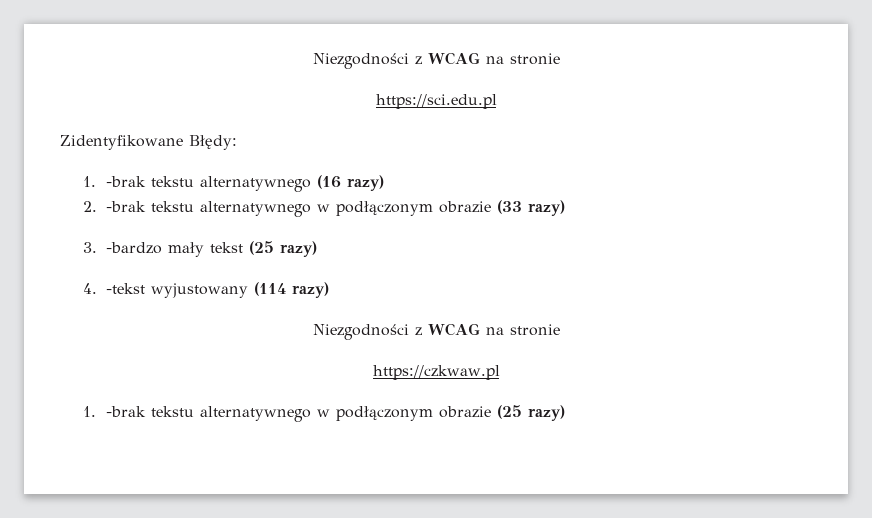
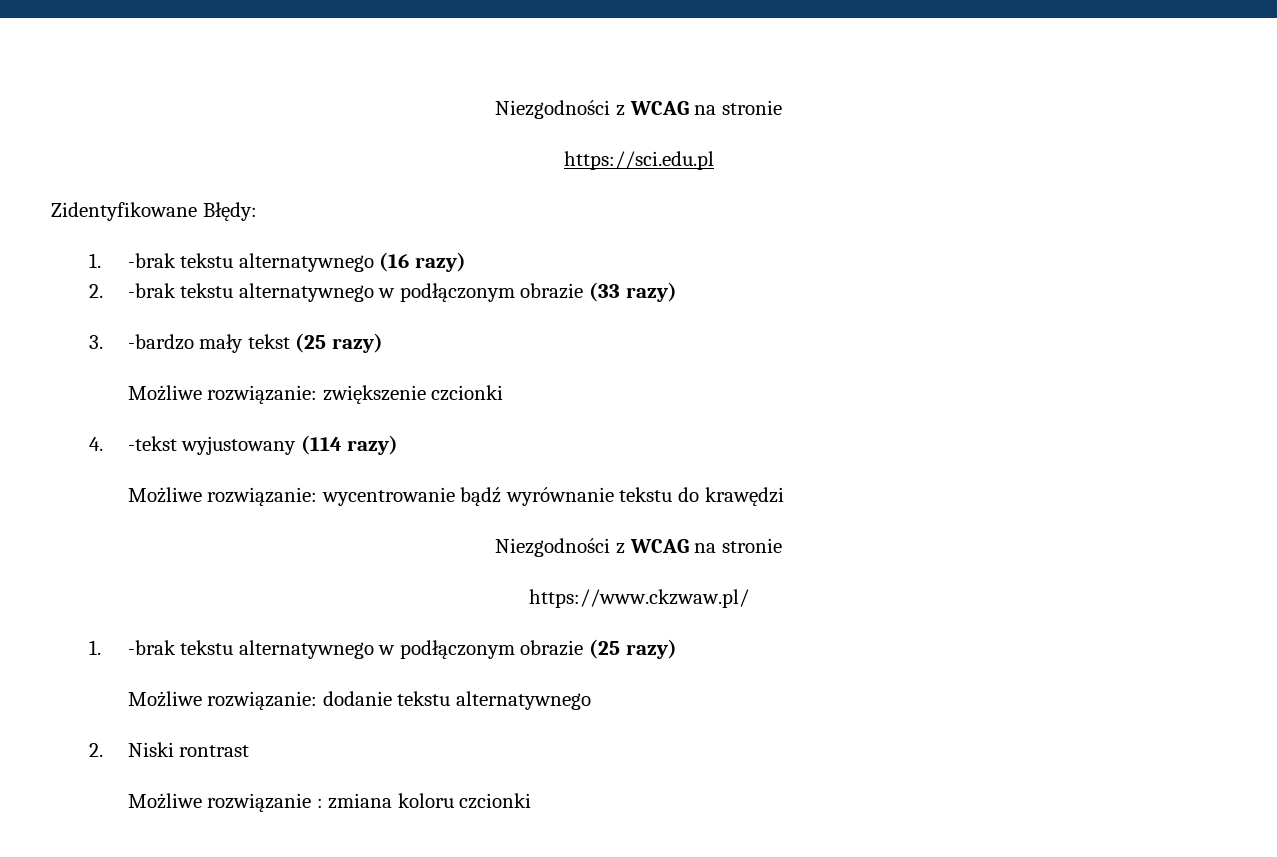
(318, 249) none -> [127,385,504,404] // Możliwe rozwiązanie: zwiększenie czcionki
[312,323,560,340] [372,365,500,380] // Niezgodności z WCAG na stronie // https://czkwaw.pl -> [127,487,784,506] [495,538,782,557] [528,589,749,608] // Możliwe rozwiązanie: wycentrowanie bądź wyrównanie tekstu do krawędzi // Niezgodności z WCAG na stronie // https://www.ckzwaw.pl/
(566, 413) none -> [127,691,591,710] [89,742,250,757] [127,793,532,812] // Możliwe rozwiązanie: dodanie tekstu alternatywnego // 2. Niski rontrast // Możliwe rozwiązanie : zmiana koloru czcionki

